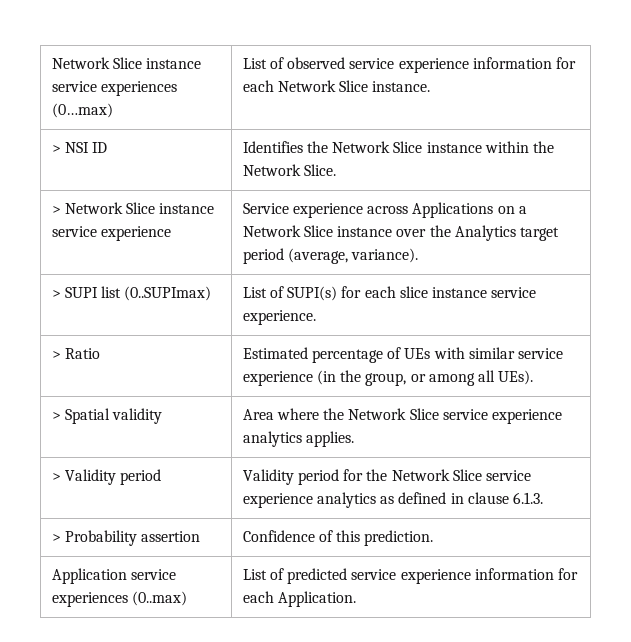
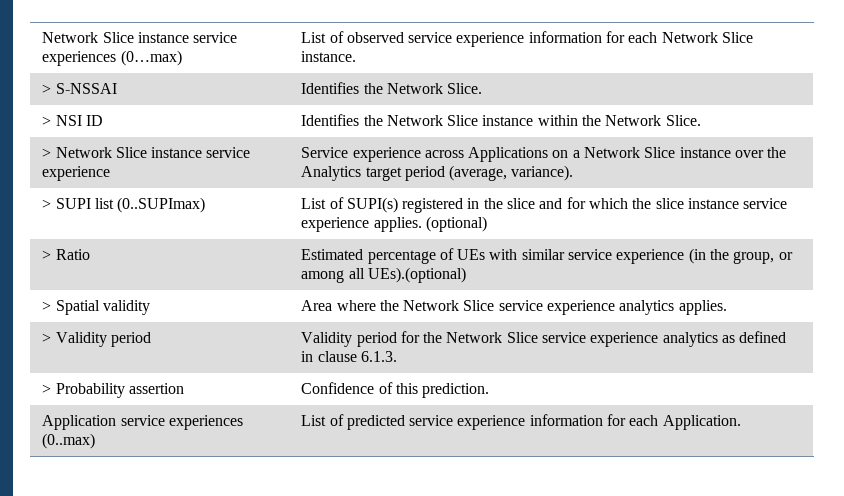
(431, 86) none -> [42,83,117,94] [301,82,483,94] // > S-NSSAI | Identifies the Network Slice.
[341,286,537,298] [242,310,316,325] for each slice instance service experience. -> [402,197,788,213] [301,216,487,232] registered in the slice and for which the slice instance service experience applies. (optional)
[498,370,534,385] UEs). -> [367,267,466,283] UEs).(optional)

